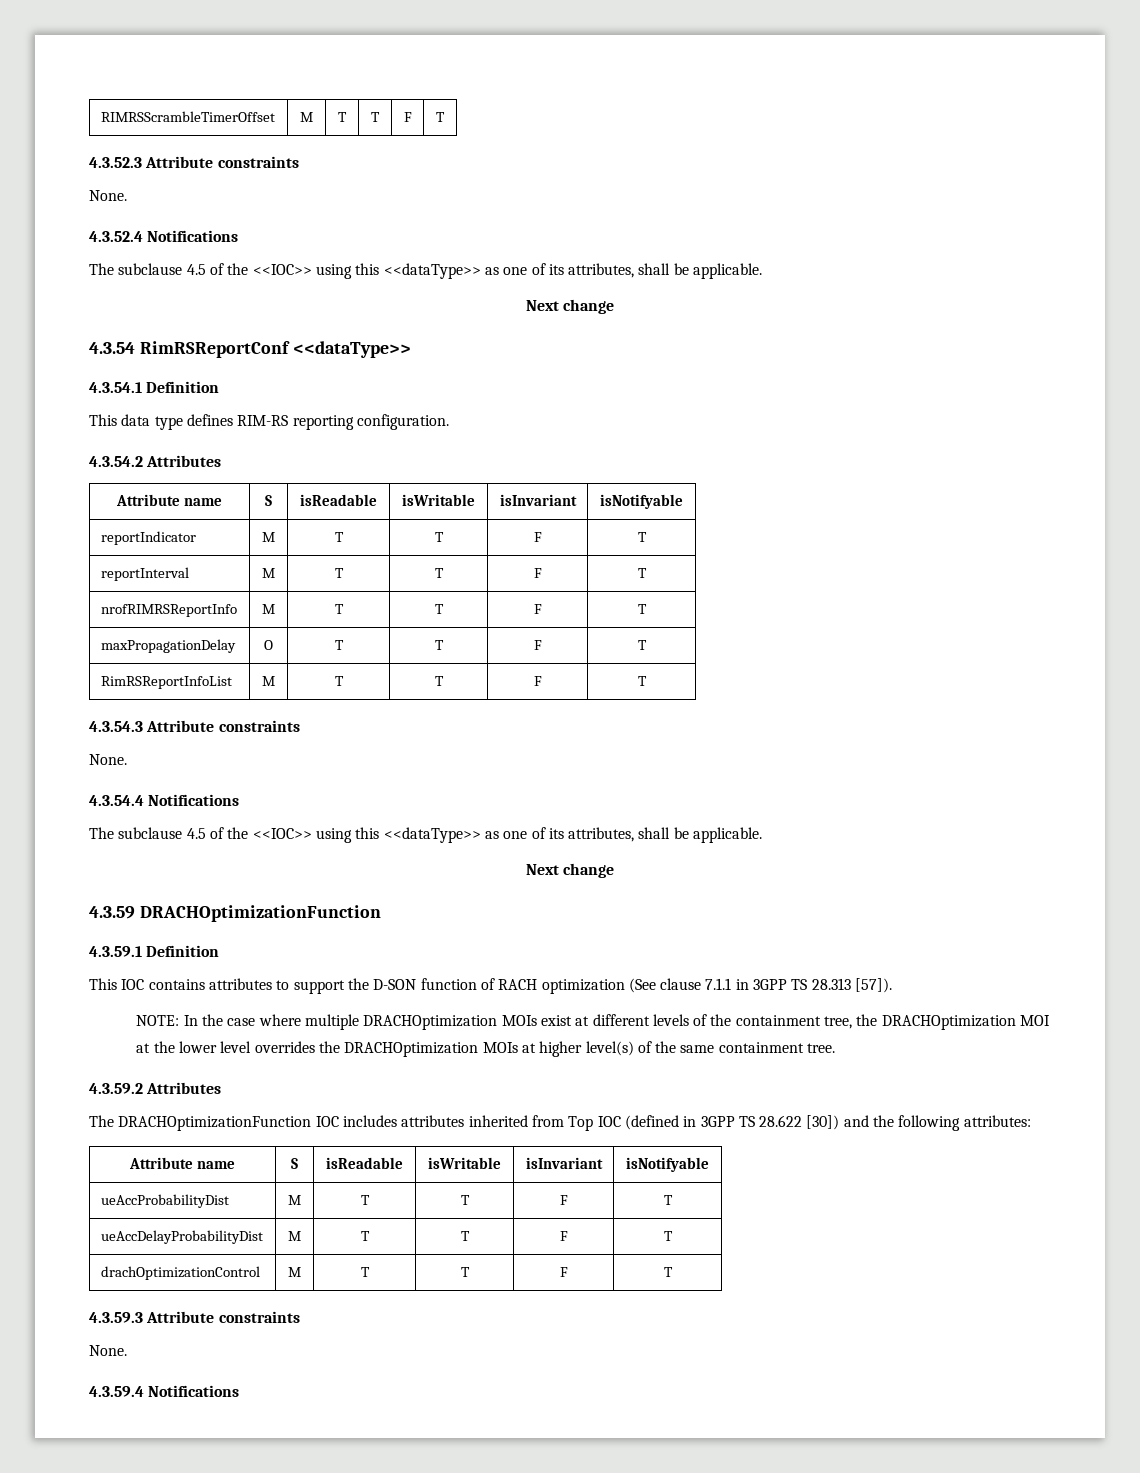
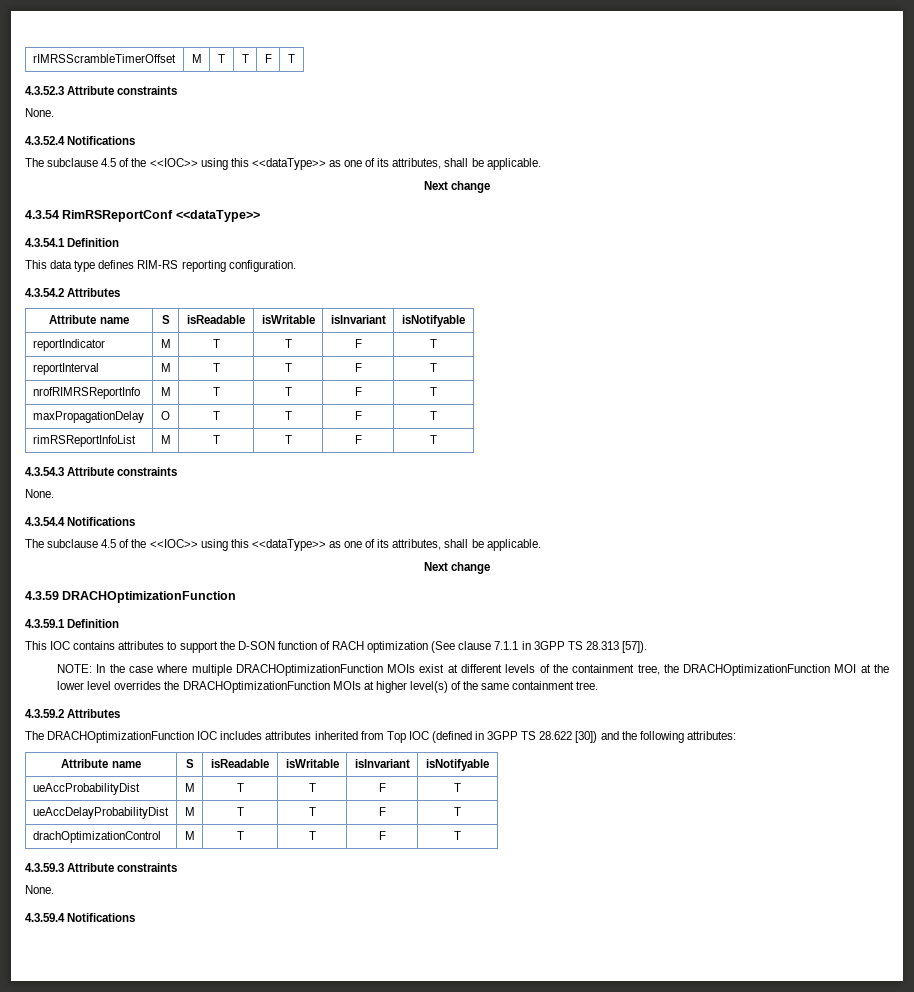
[100,111,275,122] RIMRSScrambleTimerOffset -> [32,54,176,63] rIMRSScrambleTimerOffset
[100,676,232,689] RimRSReportInfoList -> [32,435,136,447] rimRSReportInfoList
[363,1015,498,1030] DRACHOptimization -> [235,664,383,676] DRACHOptimizationFunction
[881,1015,1016,1030] DRACHOptimization -> [683,664,831,676] DRACHOptimizationFunction
[344,1042,479,1057] DRACHOptimization -> [182,681,330,693] DRACHOptimizationFunction

